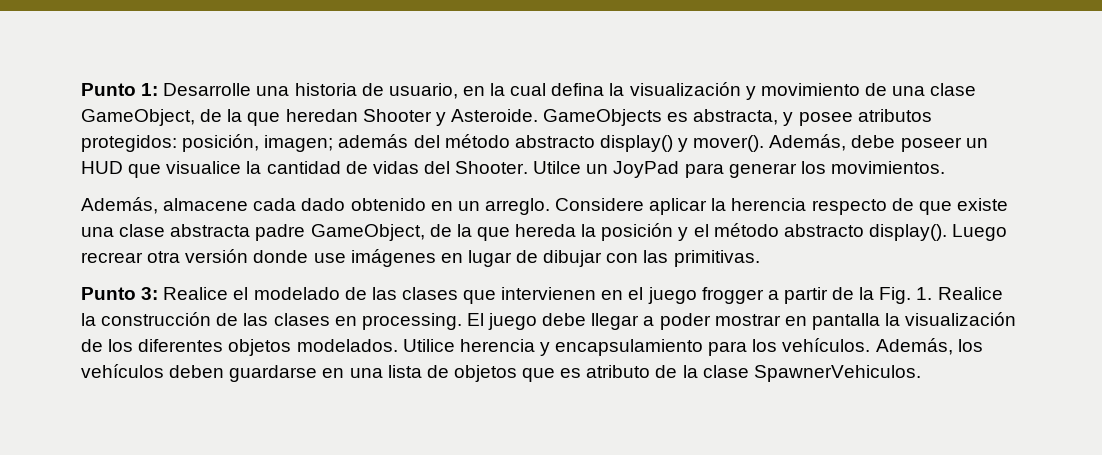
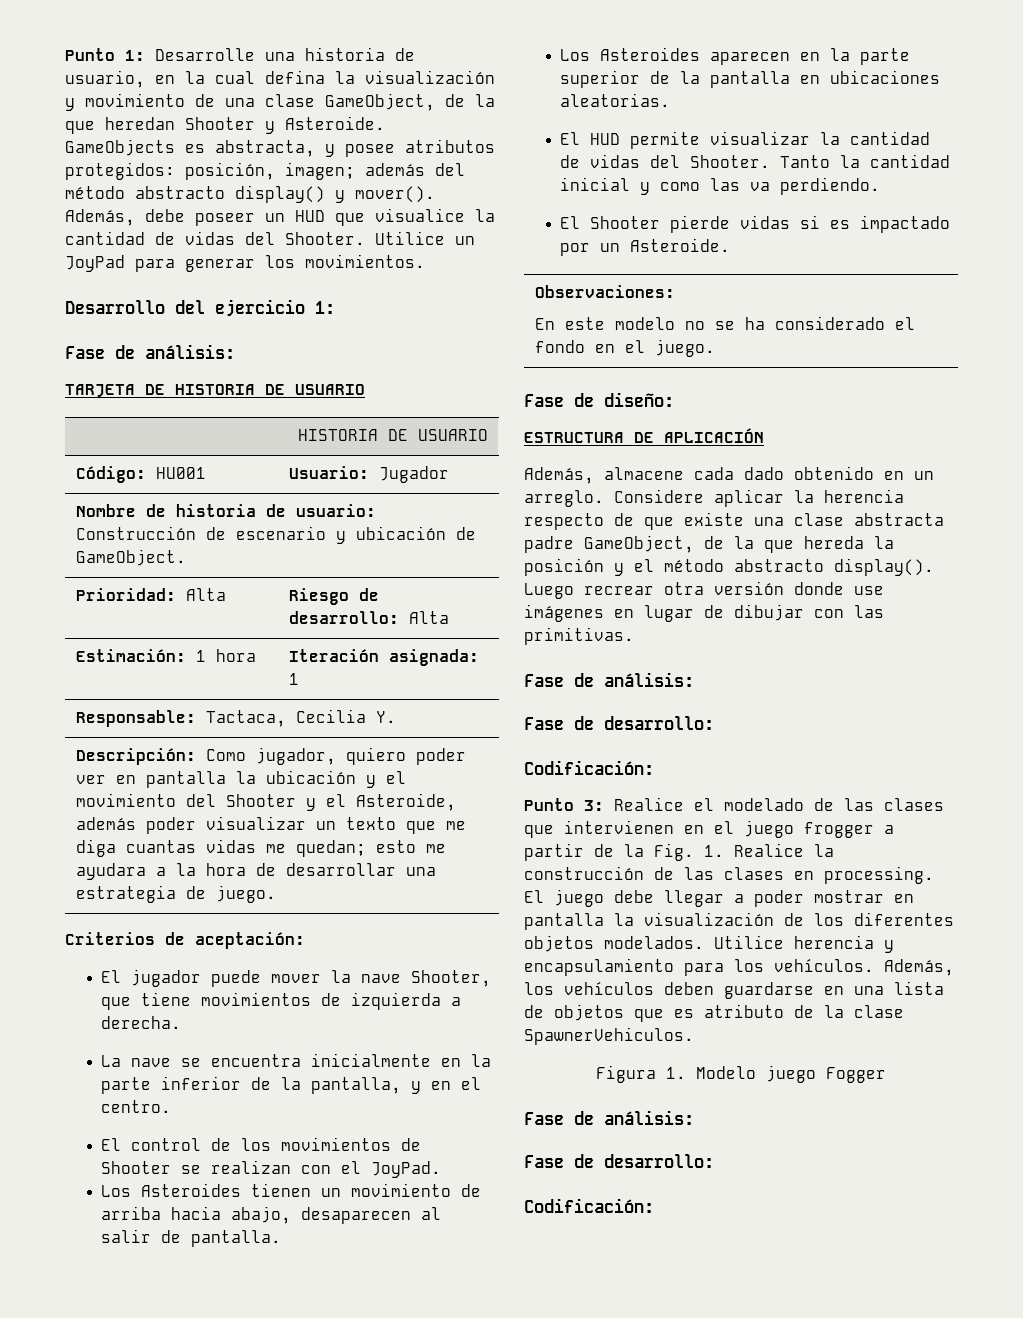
[533,161,582,174] Utilce -> [375,231,445,245] Utilice
(945, 167) none -> [65,299,335,317] [65,344,235,359] [65,384,365,397] [298,429,489,441] [75,466,206,483] [288,466,449,483] [75,504,376,517] [75,526,476,544] [75,549,186,566] [75,588,226,601] [288,588,379,605] [288,611,449,624] [75,649,256,662] [288,649,479,666] [288,673,299,685] [75,709,396,727] [75,747,466,765] [75,770,406,788] [75,793,456,811] [75,816,466,834] [75,839,446,857] [75,863,436,880] [75,885,276,903] [65,932,305,949] [100,969,491,987] [100,992,461,1010] [100,1016,181,1029] [100,1053,491,1067] [100,1076,481,1094] [100,1100,171,1113] [100,1137,421,1151] [100,1160,441,1178] [100,1183,481,1197] [100,1206,441,1224] [100,1229,281,1247] [559,47,910,65] [559,70,940,88] [559,93,670,107] [559,131,930,149] [559,154,950,168] [559,177,880,195] [559,215,950,233] [559,238,730,256] [534,285,675,298] [534,316,915,330] [534,339,715,357] [524,392,674,407] [524,428,764,443] // Desarrollo del ejercicio 1: // Fase de análisis: // TARJETA DE HISTORIA DE USUARIO // HISTORIA DE USUARIO // Código: HU001 | Usuario: Jugador // Nombre de historia de usuario: Construcción de escenario y ubicación de GameObject. // Prioridad: Alta | Riesgo de desarrollo: Alta // Estimación: 1 hora | Iteración asignada: 1 // Responsable: Tactaca, Cecilia Y. // Descripción: Como jugador, quiero poder ver en pantalla la ubicación y el movimiento del Shooter y el Asteroide, además poder visualizar un texto que me diga cuantas vidas me quedan; esto me ayudara a la hora de desarrollar una estrategia de juego. // Criterios de aceptación: // El jugador puede mover la nave Shooter, que tiene movimientos de izquierda a derecha. // La nave se encuentra inicialmente en la parte inferior de la pantalla, y en el centro. // El control de los movimientos de Shooter se realizan con el JoyPad. // Los Asteroides tienen un movimiento de arriba hacia abajo, desaparecen al salir de pantalla. // Los Asteroides aparecen en la parte superior de la pantalla en ubicaciones aleatorias. // El HUD permite visualizar la cantidad de vidas del Shooter. Tanto la cantidad inicial y como las va perdiendo. // El Shooter pierde vidas si es impactado por un Asteroide. // Observaciones: // En este modelo no se ha considerado el fondo en el juego. // Fase de diseño: // ESTRUCTURA DE APLICACIÓN
(760, 258) none -> [524,672,694,687] [524,716,714,730] [524,760,654,775] // Fase de análisis: // Fase de desarrollo: // Codificación:
(921, 373) none -> [596,1065,886,1083] [524,1110,694,1125] [524,1154,714,1168] [524,1198,654,1213] // Figura 1. Modelo juego Fogger // Fase de análisis: // Fase de desarrollo: // Codificación:

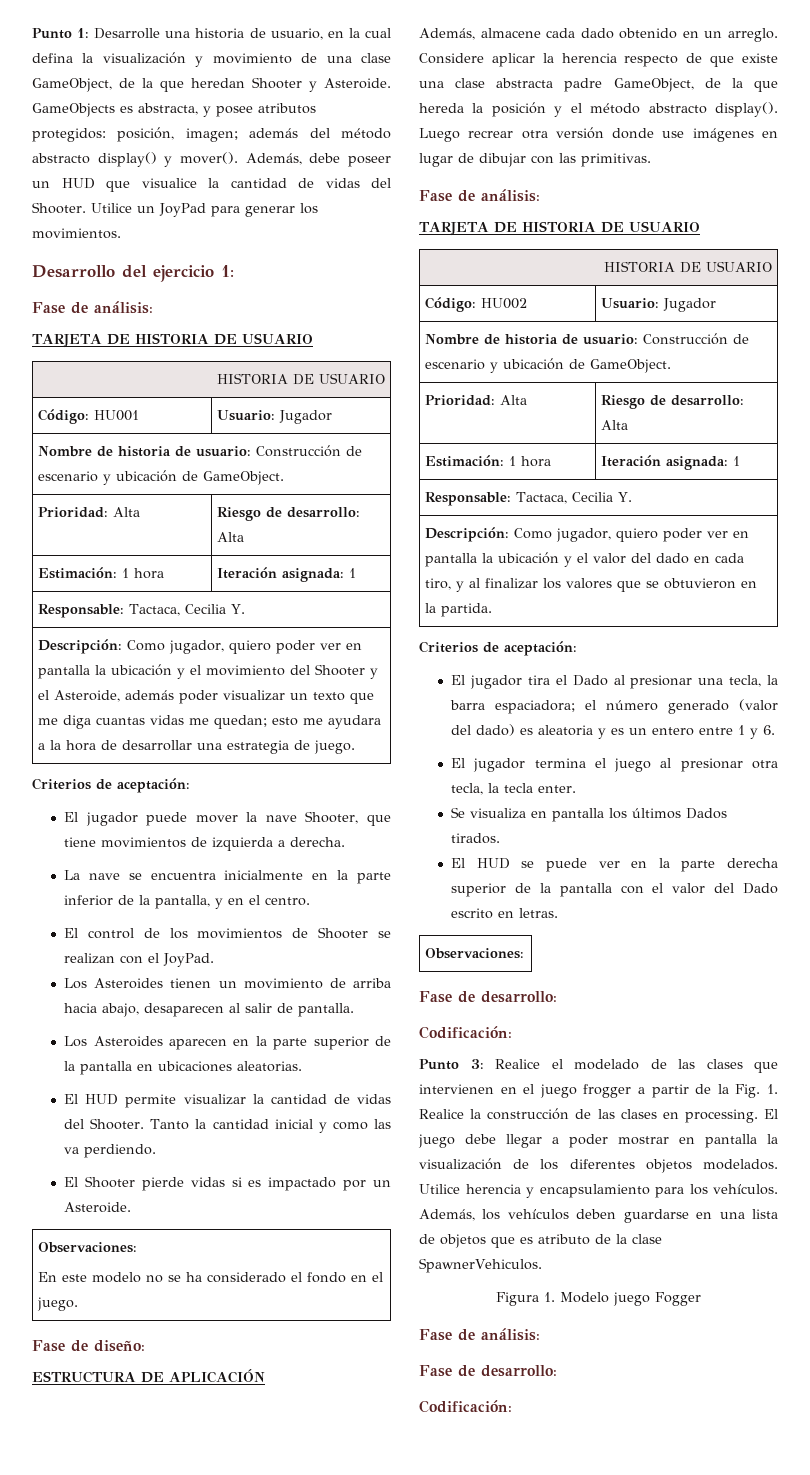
(694, 679) none -> [419,221,700,236] [603,261,772,273] [425,297,528,312] [601,298,717,312] [425,333,750,345] [425,358,672,373] [425,395,528,406] [601,395,745,409] [601,420,629,430] [425,455,552,467] [601,455,741,470] [425,492,633,506] [425,527,750,542] [425,552,745,567] [425,578,758,592] [425,603,493,617] [419,641,577,656] [451,675,778,689] [450,699,778,714] [451,724,776,739] [451,758,778,772] [451,783,577,795] [451,807,728,822] [451,833,501,844] [451,858,778,872] [451,883,778,897] [451,908,559,919] [425,948,525,959] // TARJETA DE HISTORIA DE USUARIO // HISTORIA DE USUARIO // Código: HU002 | Usuario: Jugador // Nombre de historia de usuario: Construcción de escenario y ubicación de GameObject. // Prioridad: Alta | Riesgo de desarrollo: Alta // Estimación: 1 hora | Iteración asignada: 1 // Responsable: Tactaca, Cecilia Y. // Descripción: Como jugador, quiero poder ver en pantalla la ubicación y el valor del dado en cada tiro, y al finalizar los valores que se obtuvieron en la partida. // Criterios de aceptación: // El jugador tira el Dado al presionar una tecla, la barra espaciadora; el número generado (valor del dado) es aleatoria y es un entero entre 1 y 6. // El jugador termina el juego al presionar otra tecla, la tecla enter. // Se visualiza en pantalla los últimos Dados tirados. // El HUD se puede ver en la parte derecha superior de la pantalla con el valor del Dado escrito en letras. // Observaciones:

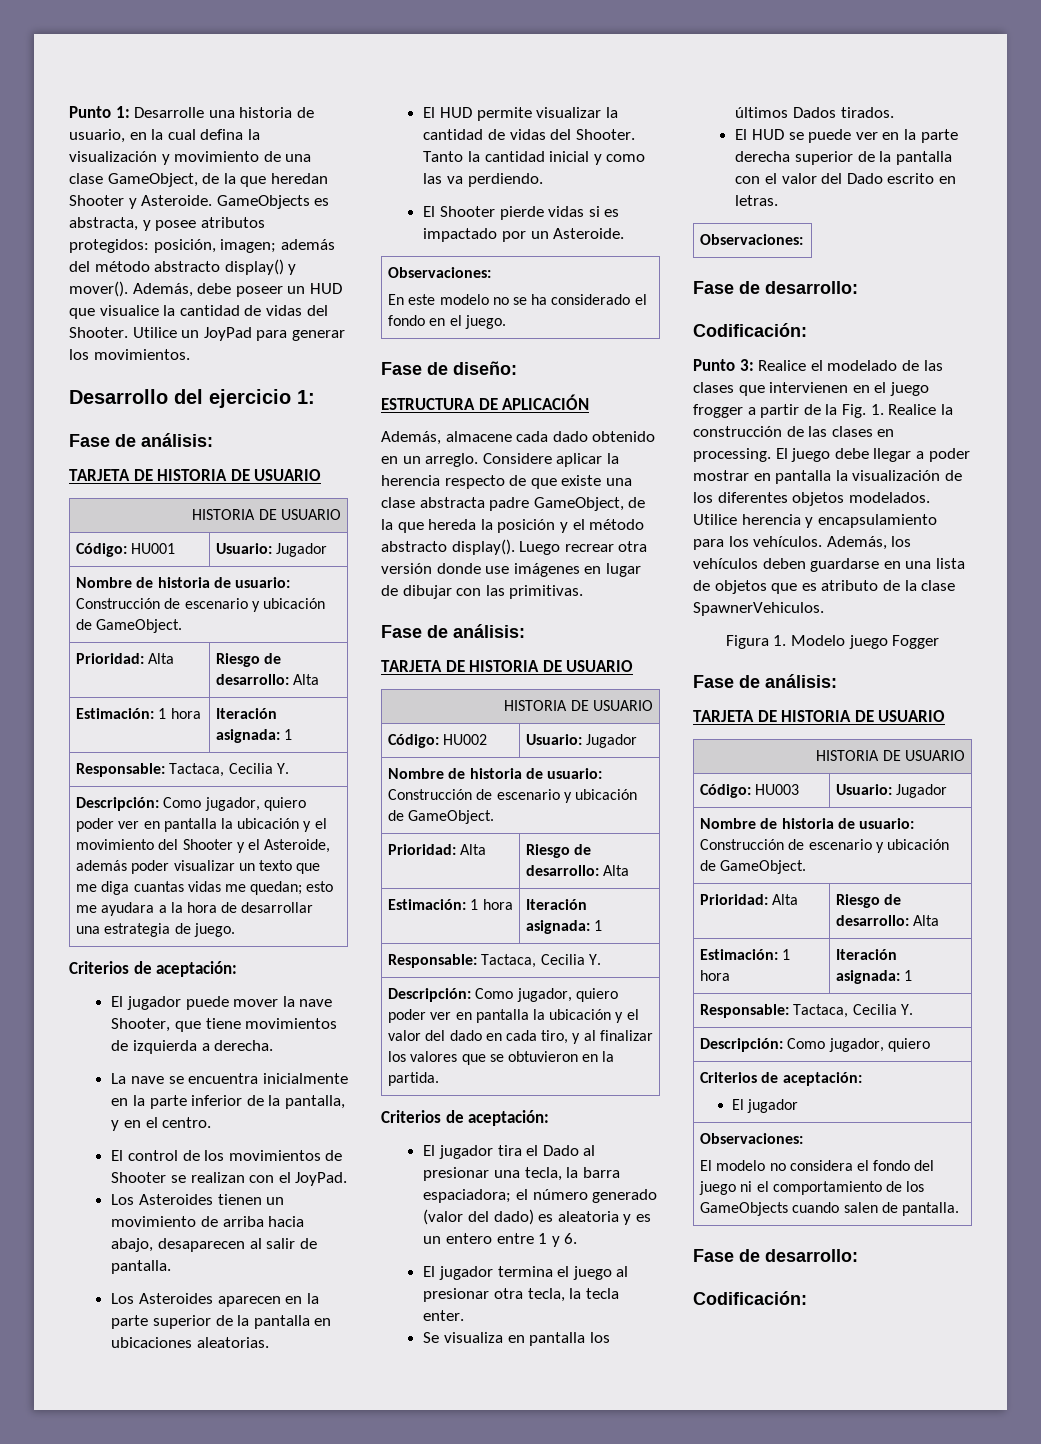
(540, 1334) none -> [693,710,946,722] [816,750,965,761] [700,784,800,798] [836,784,948,798] [700,818,914,829] [700,839,949,853] [700,860,807,874] [700,894,799,905] [836,894,902,908] [836,915,940,926] [700,949,791,960] [700,970,731,981] [836,949,898,960] [836,970,913,984] [700,1004,913,1018] [700,1038,930,1052] [700,1072,862,1086] [731,1099,798,1113] [700,1133,804,1144] [700,1160,935,1171] [699,1181,925,1195] [700,1202,959,1216] // TARJETA DE HISTORIA DE USUARIO // HISTORIA DE USUARIO // Código: HU003 | Usuario: Jugador // Nombre de historia de usuario: Construcción de escenario y ubicación de GameObject. // Prioridad: Alta | Riesgo de desarrollo: Alta // Estimación: 1 hora | Iteración asignada: 1 // Responsable: Tactaca, Cecilia Y. // Descripción: Como jugador, quiero // Criterios de aceptación: // El jugador // Observaciones: // El modelo no considera el fondo del juego ni el comportamiento de los GameObjects cuando salen de pantalla.

